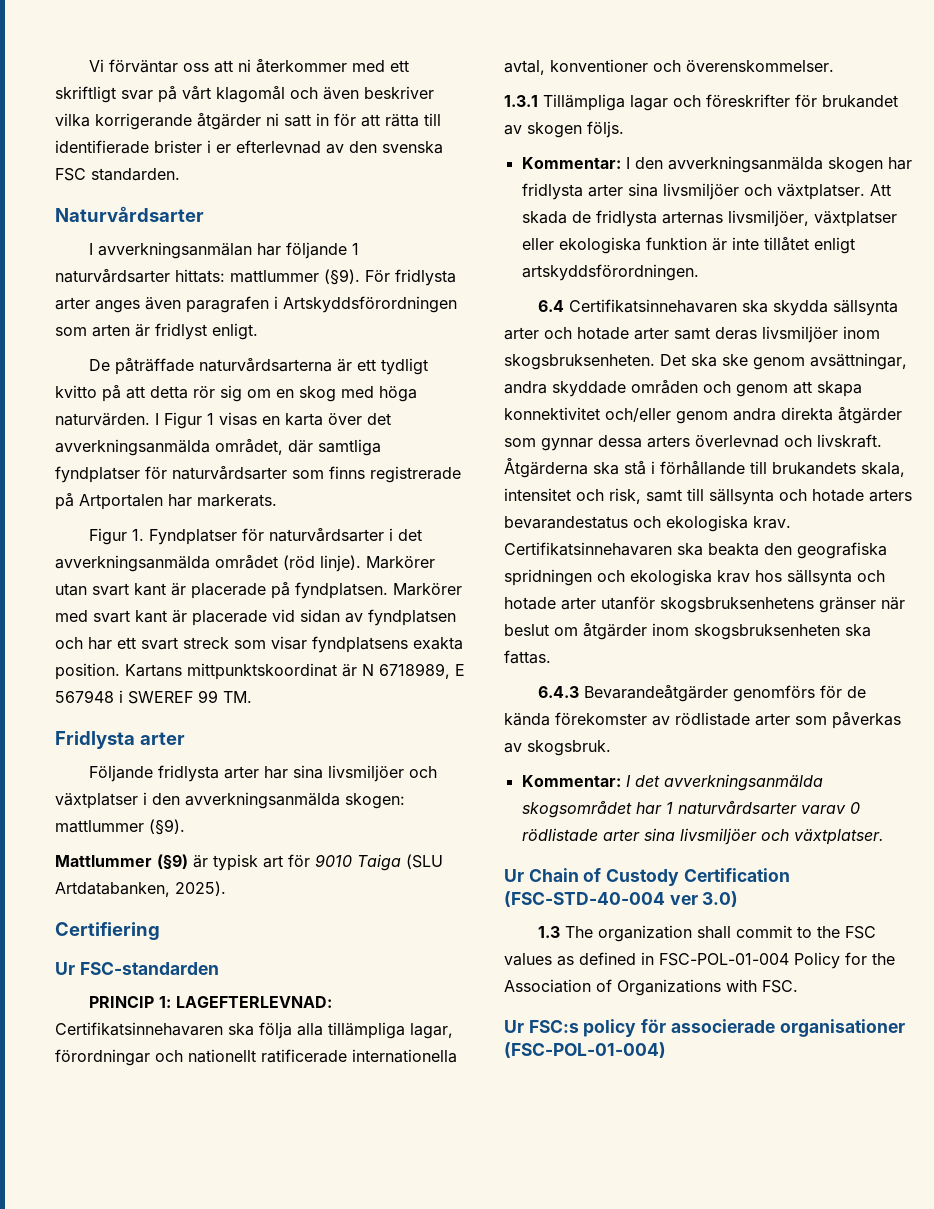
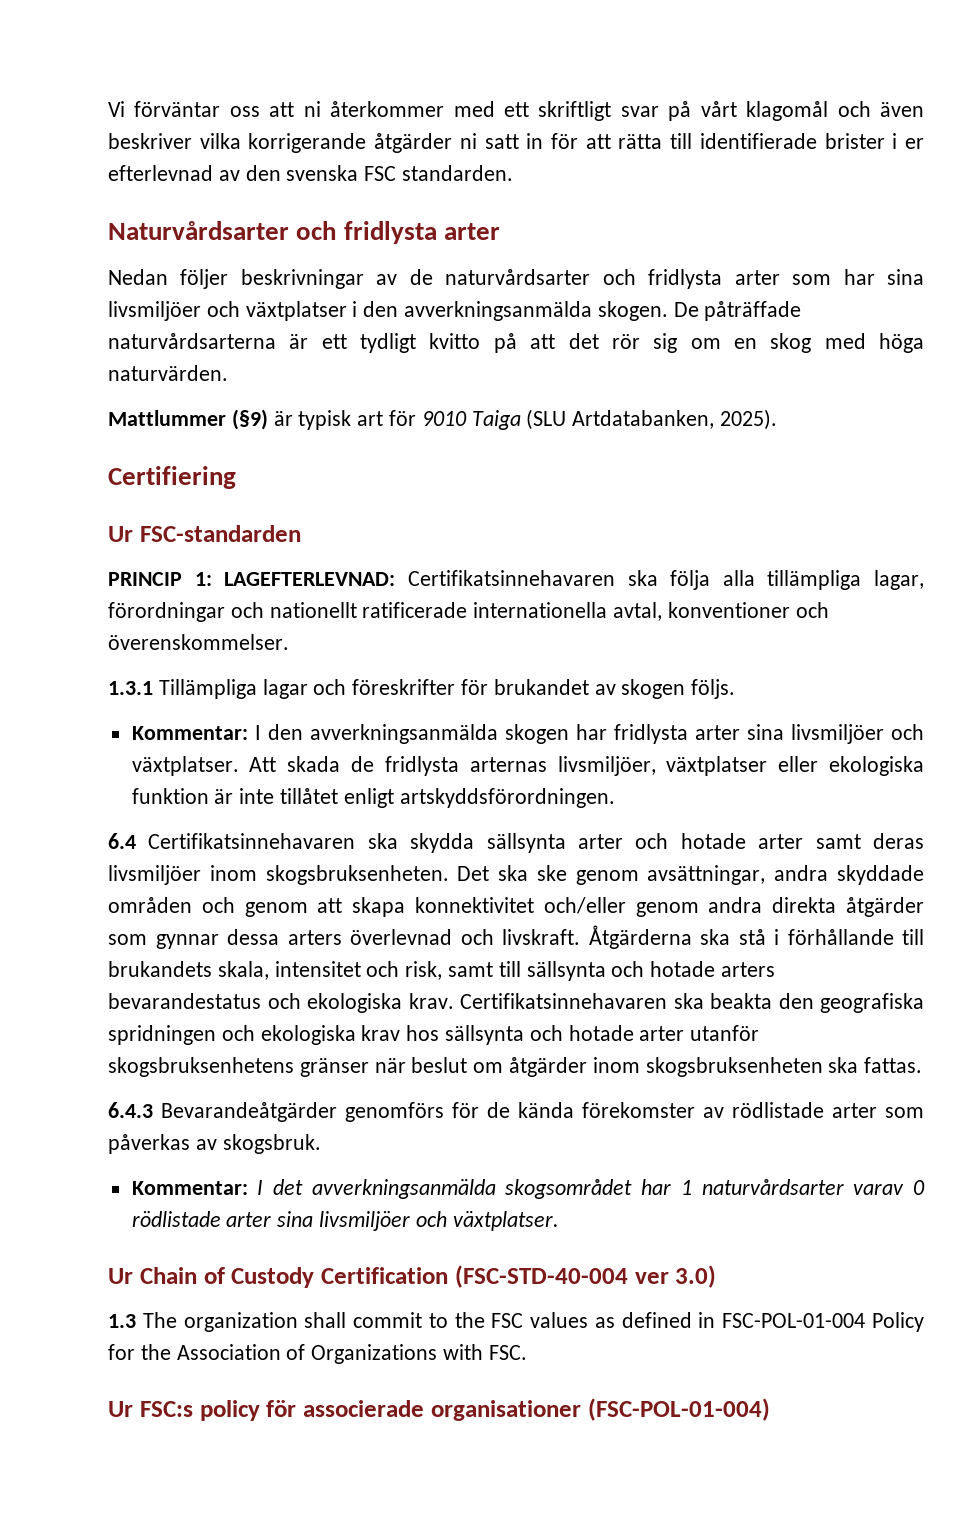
[89,242,360,259] [55,269,456,286] [55,296,457,313] [55,323,258,340] // I avverkningsanmälan har följande 1 naturvårdsarter hittats: mattlummer (§9). För fridlysta arter anges även paragrafen i Artskyddsförordningen som arten är fridlyst enligt. // -> [296,221,500,244] [108,269,925,289] [108,301,668,321] och fridlysta arter // Nedan följer beskrivningar av de naturvårdsarter och fridlysta arter som har sina livsmiljöer och växtplatser i den avverkningsanmälda skogen.
[150,386,188,399] detta -> [568,333,599,349] det
[155,412,391,429] [55,439,381,456] [55,466,461,483] [55,493,277,510] [89,528,423,545] [55,555,435,572] [55,582,462,599] [55,609,456,626] [55,636,463,653] [55,663,465,680] [55,690,252,704] [55,731,185,749] [89,765,438,782] [55,792,405,809] [55,819,185,835] I Figur 1 visas en karta över det avverkningsanmälda området, där samtliga fyndplatser för naturvårdsarter som finns registrerade på Artportalen har markerats. // Figur 1. Fyndplatser för naturvårdsarter i det avverkningsanmälda området (röd linje). Markörer utan svart kant är placerade på fyndplatsen. Markörer med svart kant är placerade vid sidan av fyndplatsen och har ett svart streck som visar fyndplatsens exakta position. Kartans mittpunktskoordinat är N 6718989, E 567948 i SWEREF 99 TM. // Fridlysta arter // Följande fridlysta arter har sina livsmiljöer och växtplatser i den avverkningsanmälda skogen: mattlummer (§9). -> (228, 373) none

